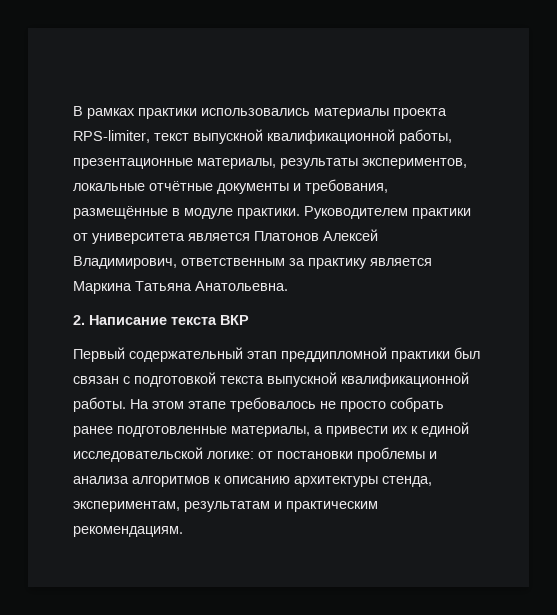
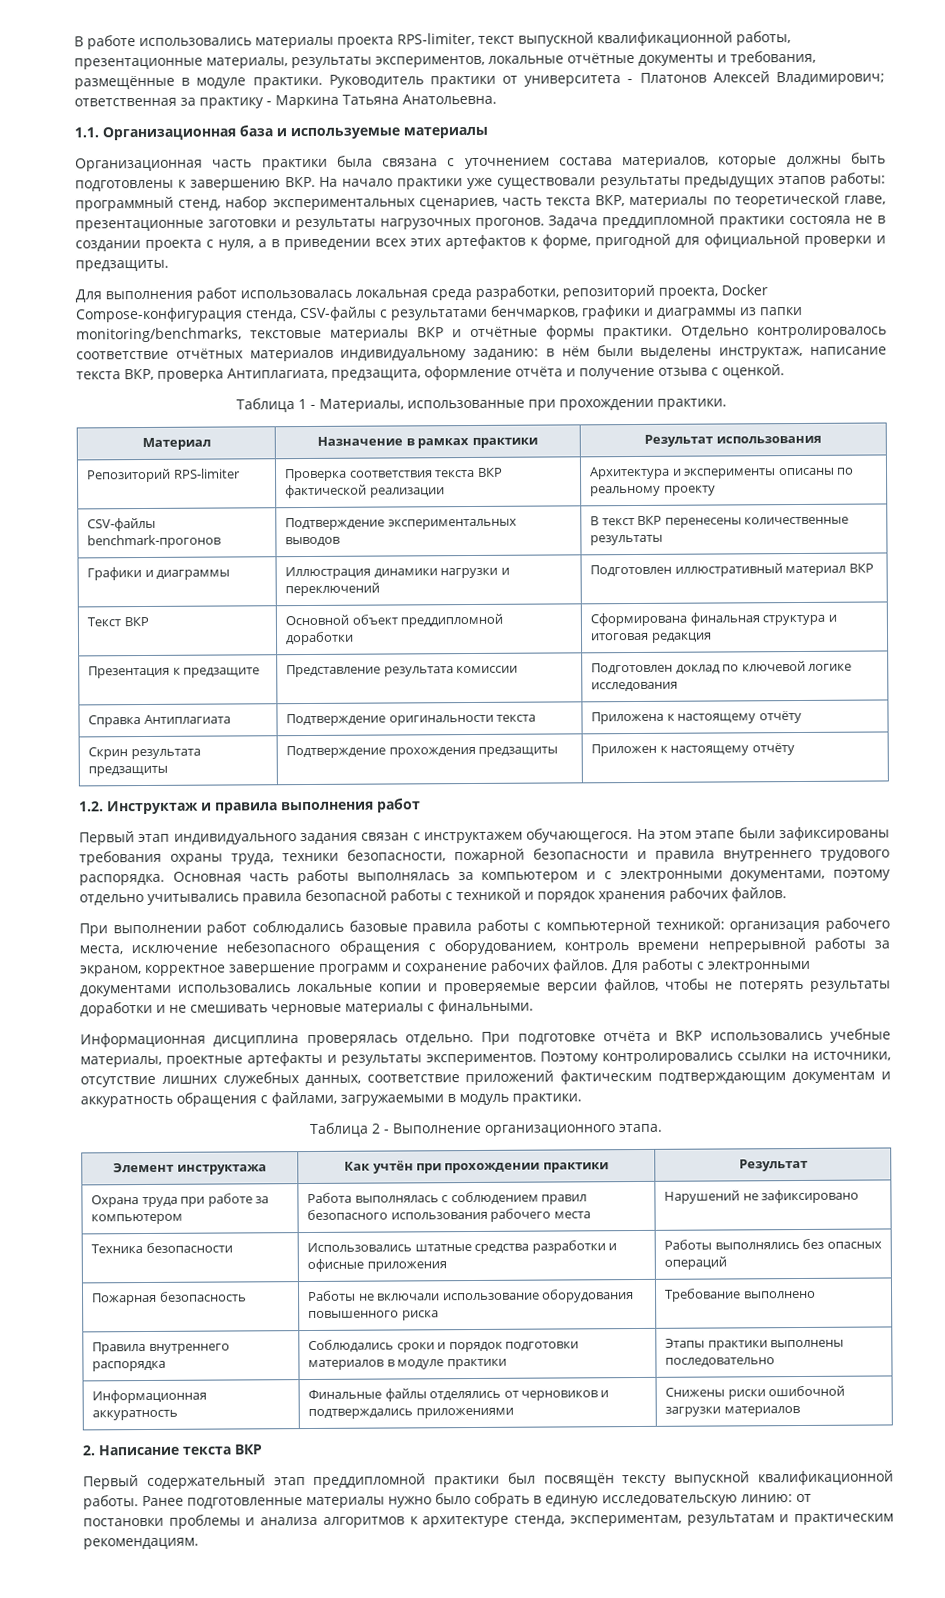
[73,106,197,119] В рамках практики -> [74,35,136,50] В работе
[304,206,408,219] Руководителем -> [328,74,424,88] Руководитель
[188,233,250,241] является -> [627,79,634,84] -
[73,256,285,269] Владимирович, ответственным -> [775,71,885,86] [74,97,177,107] Владимирович; ответственная
[370,258,432,266] является -> [266,101,272,106] -
(288, 286) none -> [74,125,488,141] [75,152,886,172] [75,172,887,192] [75,192,886,212] [75,213,886,232] [75,232,886,252] [75,259,169,272] [75,284,768,303] [75,304,803,323] [76,325,887,343] [76,345,887,362] [76,364,785,382] [236,398,727,413] [141,437,211,451] [317,436,538,449] [644,434,822,447] [86,468,241,483] [284,467,503,482] [285,484,445,499] [589,466,854,480] [590,485,716,497] [87,517,157,532] [87,534,222,549] [285,517,517,531] [285,536,341,547] [590,515,849,528] [590,534,664,546] [87,567,231,581] [285,566,510,580] [285,582,381,597] [590,563,874,577] [87,616,149,627] [285,613,504,628] [285,631,355,646] [590,612,837,627] [590,632,712,643] [88,665,261,679] [286,664,519,678] [591,660,852,675] [591,681,679,692] [88,714,231,728] [286,713,537,727] [591,710,802,725] [88,747,201,760] [88,765,169,777] [286,745,559,759] [591,743,795,757] [79,798,421,815] [79,826,891,846] [79,848,890,866] [79,869,892,886] [79,887,787,906] [79,917,890,937] [79,937,891,955] [80,958,811,977] [80,978,891,997] [80,999,534,1017] [80,1028,891,1048] [80,1051,891,1068] [80,1069,892,1088] [80,1091,582,1108] [309,1122,663,1137] [113,1162,267,1175] [344,1160,609,1174] [738,1158,808,1172] [91,1193,269,1208] [91,1213,184,1225] [307,1191,587,1205] [307,1208,591,1222] [664,1189,860,1204] [91,1242,233,1254] [307,1240,617,1254] [307,1258,447,1273] [664,1238,882,1250] [664,1256,728,1270] [92,1291,247,1306] [308,1289,634,1303] [308,1310,439,1321] [664,1288,816,1302] [92,1342,230,1355] [92,1360,167,1372] [308,1339,579,1353] [308,1358,507,1371] [665,1338,845,1351] [665,1357,776,1367] [92,1389,208,1404] [92,1409,179,1421] [308,1388,610,1402] [308,1407,514,1420] [665,1385,846,1400] [665,1406,800,1417] // 1.1. Организационная база и используемые материалы // Организационная часть практики была связана с уточнением состава материалов, которые должны быть подготовлены к завершению ВКР. На начало практики уже существовали результаты предыдущих этапов работы: программный стенд, набор экспериментальных сценариев, часть текста ВКР, материалы по теоретической главе, презентационные заготовки и результаты нагрузочных прогонов. Задача преддипломной практики состояла не в создании проекта с нуля, а в приведении всех этих артефактов к форме, пригодной для официальной проверки и предзащиты. // Для выполнения работ использовалась локальная среда разработки, репозиторий проекта, Docker Compose-конфигурация стенда, CSV-файлы с результатами бенчмарков, графики и диаграммы из папки monitoring/benchmarks, текстовые материалы ВКР и отчётные формы практики. Отдельно контролировалось соответствие отчётных материалов индивидуальному заданию: в нём были выделены инструктаж, написание текста ВКР, проверка Антиплагиата, предзащита, оформление отчёта и получение отзыва с оценкой. // Таблица 1 - Материалы, использованные при прохождении практики. // Материал | Назначение в рамках практики | Результат использования // Репозиторий RPS-limiter | Проверка соответствия текста ВКР фактической реализации | Архитектура и эксперименты описаны по реальному проекту // CSV-файлы benchmark-прогонов | Подтверждение экспериментальных выводов | В текст ВКР перенесены количественные результаты // Графики и диаграммы | Иллюстрация динамики нагрузки и переключений | Подготовлен иллюстративный материал ВКР // Текст ВКР | Основной объект преддипломной доработки | Сформирована финальная структура и итоговая редакция // Презентация к предзащите | Представление результата комиссии | Подготовлен доклад по ключевой логике исследования // Справка Антиплагиата | Подтверждение оригинальности текста | Приложена к настоящему отчёту // Скрин результата предзащиты | Подтверждение прохождения предзащиты | Приложен к настоящему отчёту // 1.2. Инструктаж и правила выполнения работ // Первый этап индивидуального задания связан с инструктажем обучающегося. На этом этапе были зафиксированы требования охраны труда, техники безопасности, пожарной безопасности и правила внутреннего трудового распорядка. Основная часть работы выполнялась за компьютером и с электронными документами, поэтому отдельно учитывались правила безопасной работы с техникой и порядок хранения рабочих файлов. // При выполнении работ соблюдались базовые правила работы с компьютерной техникой: организация рабочего места, исключение небезопасного обращения с оборудованием, контроль времени непрерывной работы за экраном, корректное завершение программ и сохранение рабочих файлов. Для работы с электронными документами использовались локальные копии и проверяемые версии файлов, чтобы не потерять результаты доработки и не смешивать черновые материалы с финальными. // Информационная дисциплина проверялась отдельно. При подготовке отчёта и ВКР использовались учебные материалы, проектные артефакты и результаты экспериментов. Поэтому контролировались ссылки на источники, отсутствие лишних служебных данных, соответствие приложений фактическим подтверждающим документам и аккуратность обращения с файлами, загружаемыми в модуль практики. // Таблица 2 - Выполнение организационного этапа. // Элемент инструктажа | Как учтён при прохождении практики | Результат // Охрана труда при работе за компьютером | Работа выполнялась с соблюдением правил безопасного использования рабочего места | Нарушений не зафиксировано // Техника безопасности | Использовались штатные средства разработки и офисные приложения | Работы выполнялись без опасных операций // Пожарная безопасность | Работы не включали использование оборудования повышенного риска | Требование выполнено // Правила внутреннего распорядка | Соблюдались сроки и порядок подготовки материалов в модуле практики | Этапы практики выполнены последовательно // Информационная аккуратность | Финальные файлы отделялись от черновиков и подтверждались приложениями | Снижены риски ошибочной загрузки материалов
[73,372,469,387] [73,397,444,412] [73,422,469,437] [73,447,254,462] связан с подготовкой текста выпускной квалификационной работы. На этом этапе требовалось не просто собрать ранее подготовленные материалы, а привести их к единой исследовательской логике: -> [543,1470,895,1487] [83,1492,793,1510] посвящён тексту выпускной квалификационной работы. Ранее подготовленные материалы нужно было собрать в единую исследовательскую линию:
[224,476,378,487] описанию архитектуры -> [422,1515,510,1528] архитектуре

